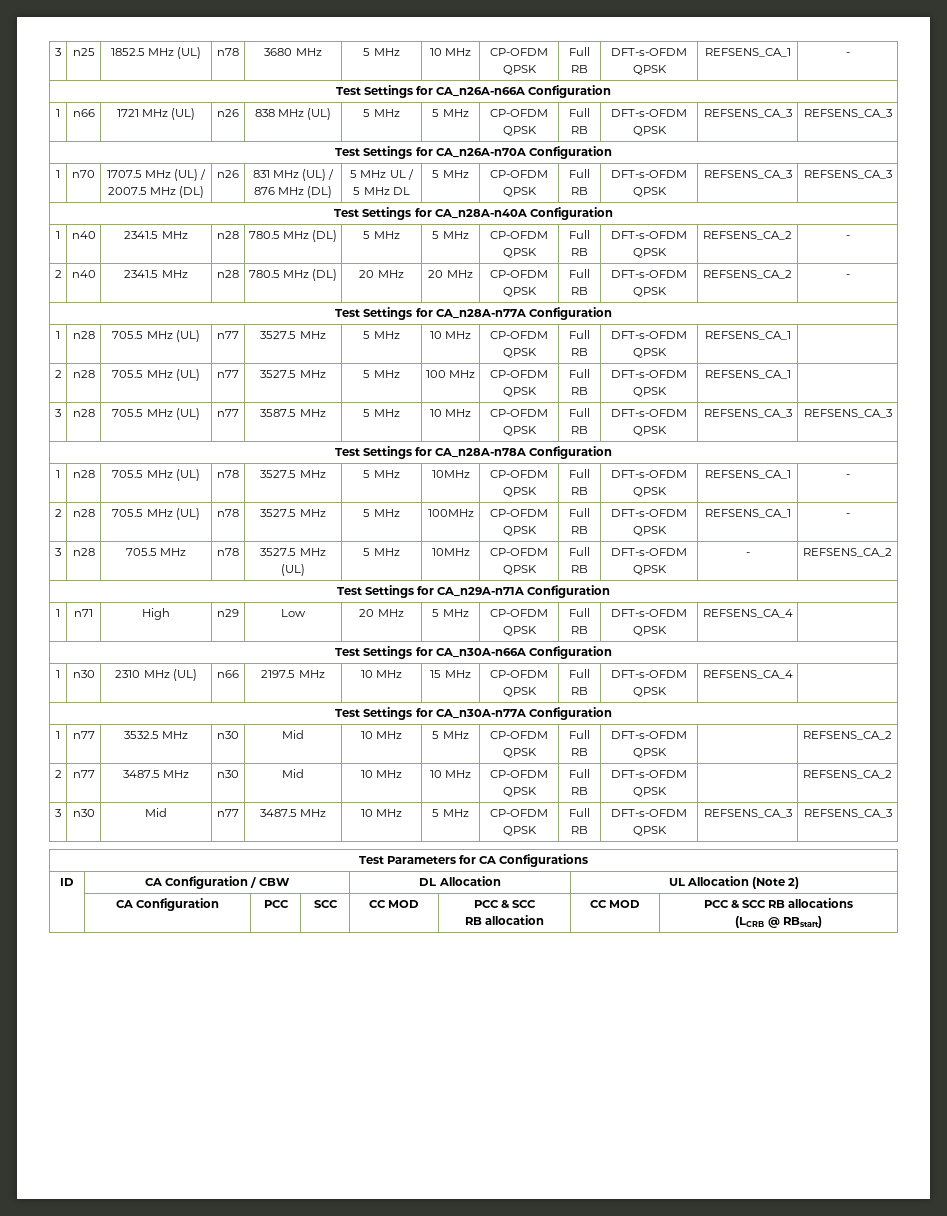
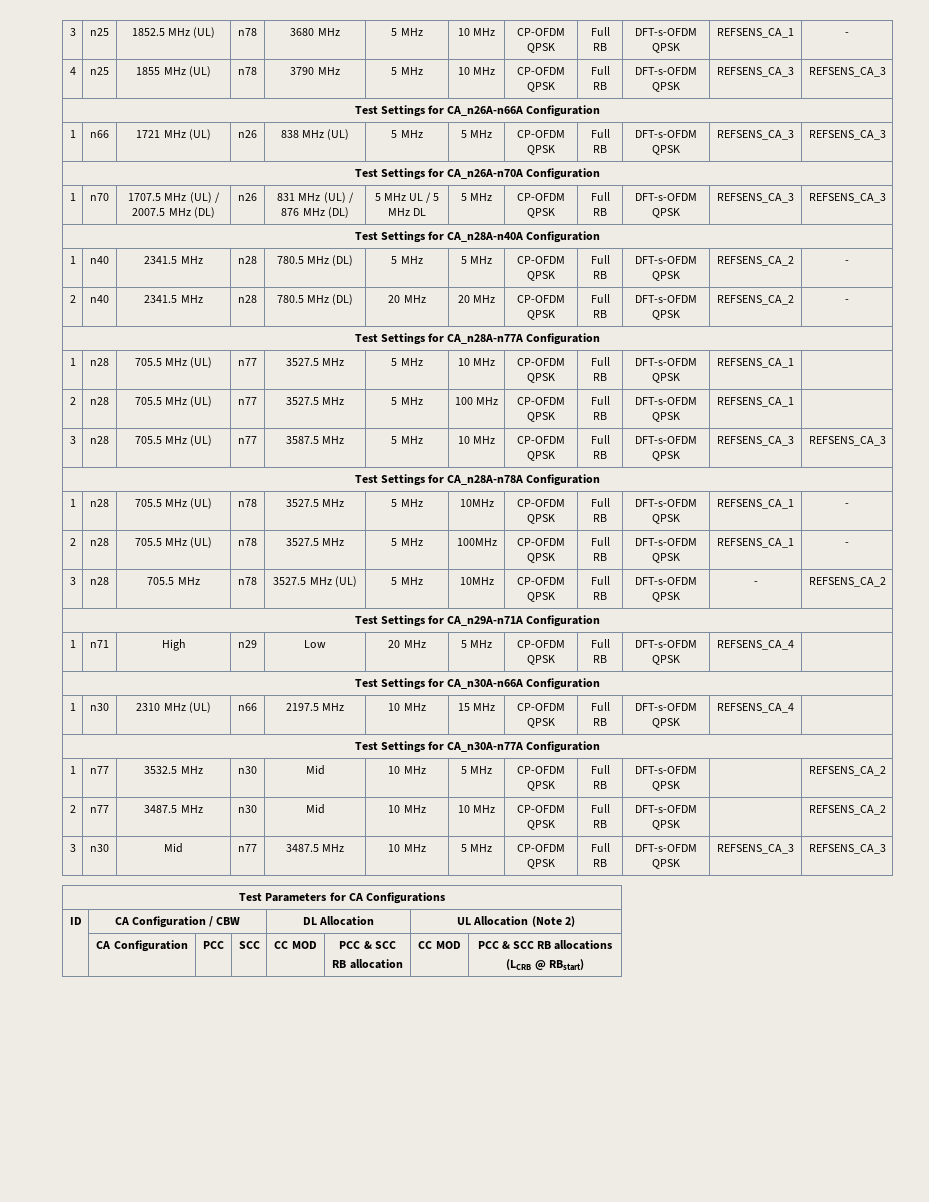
(850, 54) none -> [69,67,76,75] [90,67,109,75] [136,66,211,77] [238,67,257,75] [290,67,340,75] [391,67,423,75] [457,67,496,75] [517,67,565,75] [527,82,555,92] [590,66,610,75] [593,82,607,90] [635,67,697,75] [652,82,680,92] [717,67,794,77] [808,67,886,77] // 4 | n25 | 1855 MHz (UL) | n78 | 3790 MHz | 5 MHz | 10 MHz | CP-OFDM QPSK | Full RB | DFT-s-OFDM QPSK | REFSENS_CA_3 | REFSENS_CA_3

